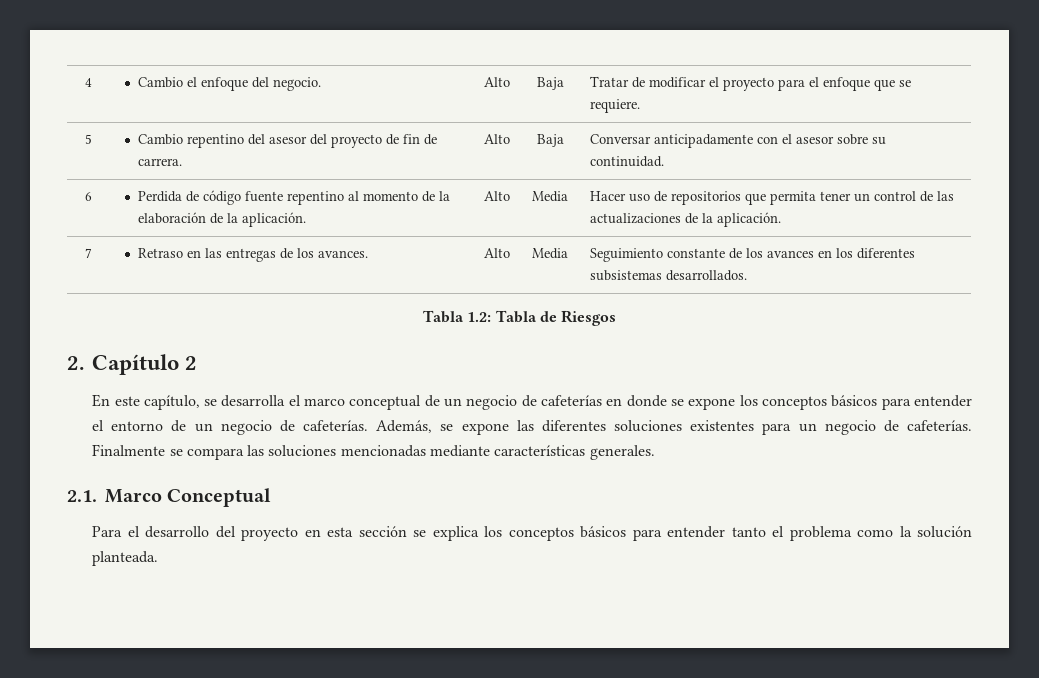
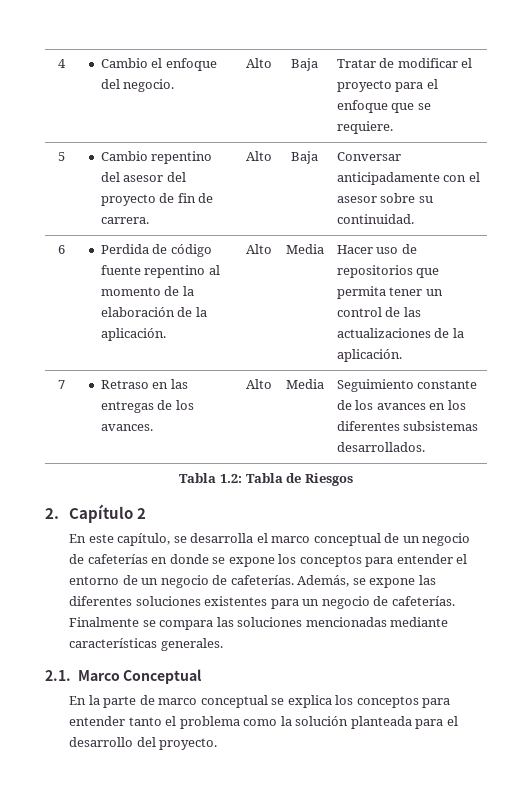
[831,395,878,407] básicos -> (362, 561) none
[92,526,407,541] Para el desarrollo del proyecto en esta sección -> [69,695,268,708] En la parte de marco conceptual
[580,526,627,538] básicos -> (419, 702) none
[92,551,159,566] planteada. -> [350,716,458,729] [69,737,218,750] planteada para el desarrollo del proyecto.

